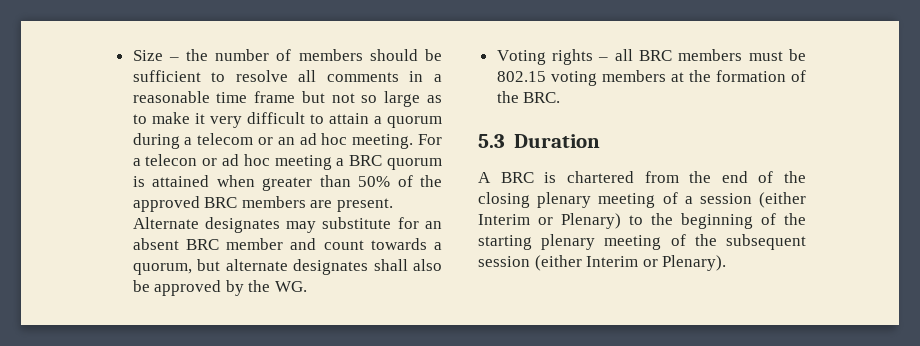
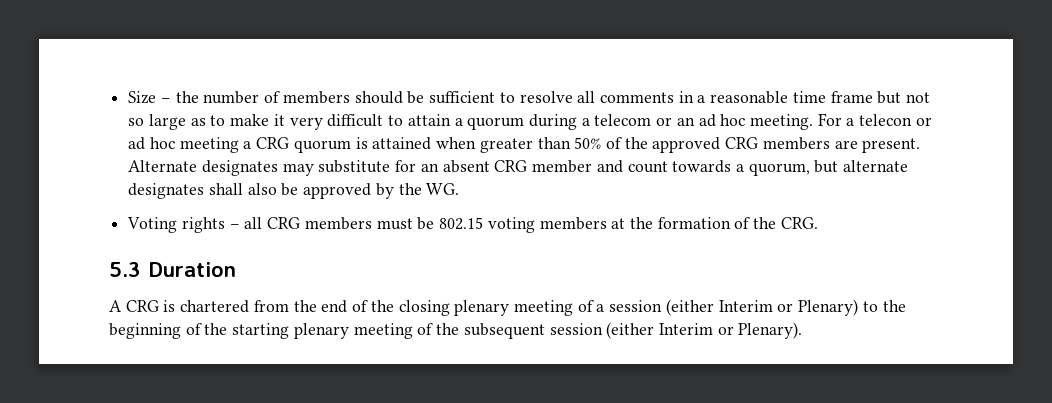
[349,155,383,166] BRC -> [256,137,290,149] CRG
[204,197,238,208] BRC -> [725,137,759,149] CRG
[185,239,219,250] BRC -> [494,160,528,172] CRG
[639,50,673,61] BRC -> [267,217,301,229] CRG
[523,92,561,103] BRC. -> [780,217,818,229] CRG.
[500,172,534,183] BRC -> [125,300,159,312] CRG

